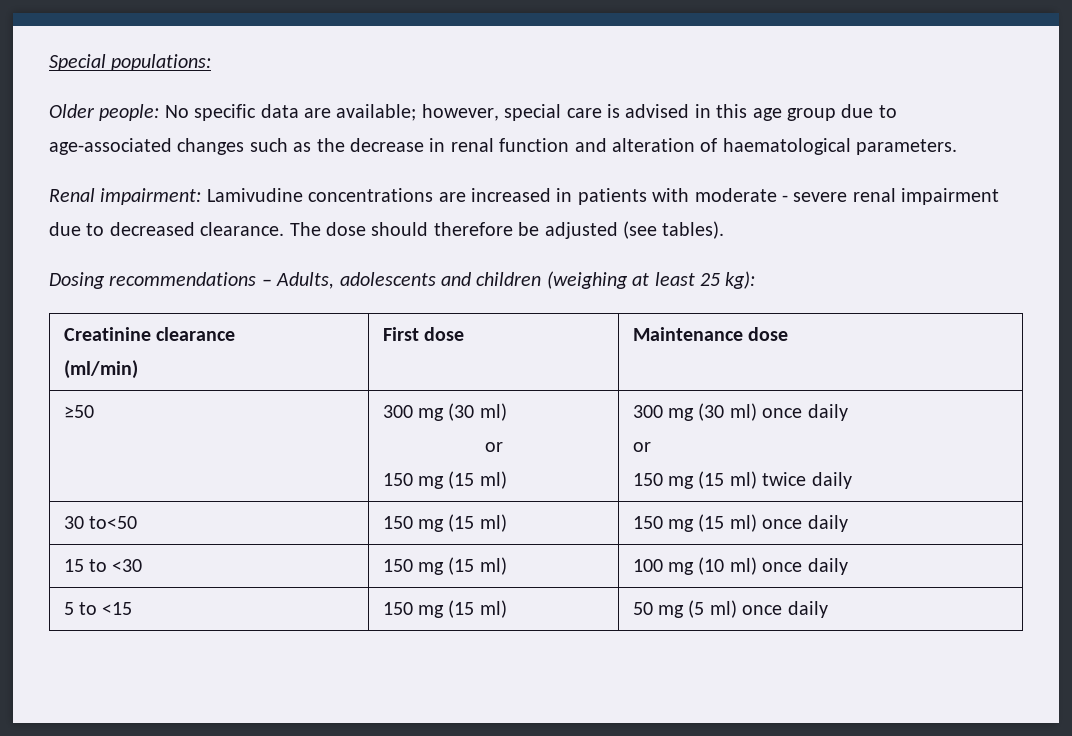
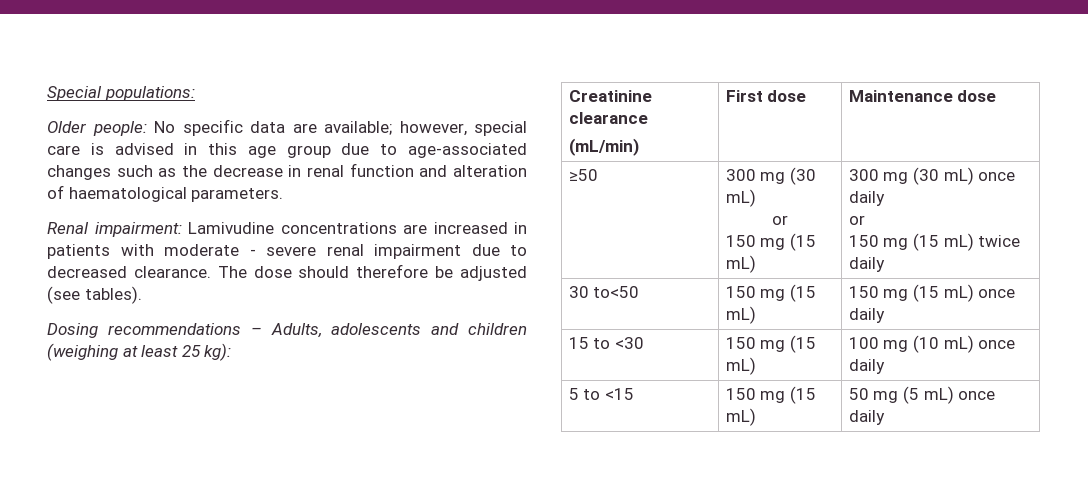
[63,360,138,379] (ml/min) -> [568,138,639,156] (mL/min)
[479,403,507,421] [484,442,503,452] [382,471,507,489] [632,403,757,421] ml) // or // 150 mg (15 ml) | 300 mg (30 ml) -> [725,189,756,207] [772,215,788,225] [725,233,816,251] [725,255,756,273] [848,167,974,185] mL) // or // 150 mg (15 mL) | 300 mg (30 mL)
[729,471,757,489] ml) -> [943,233,974,251] mL)
[479,514,507,532] [632,514,757,532] ml) | 150 mg (15 ml) -> [725,306,756,324] [848,284,974,302] mL) | 150 mg (15 mL)
[479,557,507,575] ml) -> [725,357,756,375] mL)
[729,557,757,575] ml) -> [943,335,974,353] mL)
[479,600,507,618] ml) -> [725,408,756,426] mL)
[709,600,737,618] ml) -> [923,386,954,404] mL)

